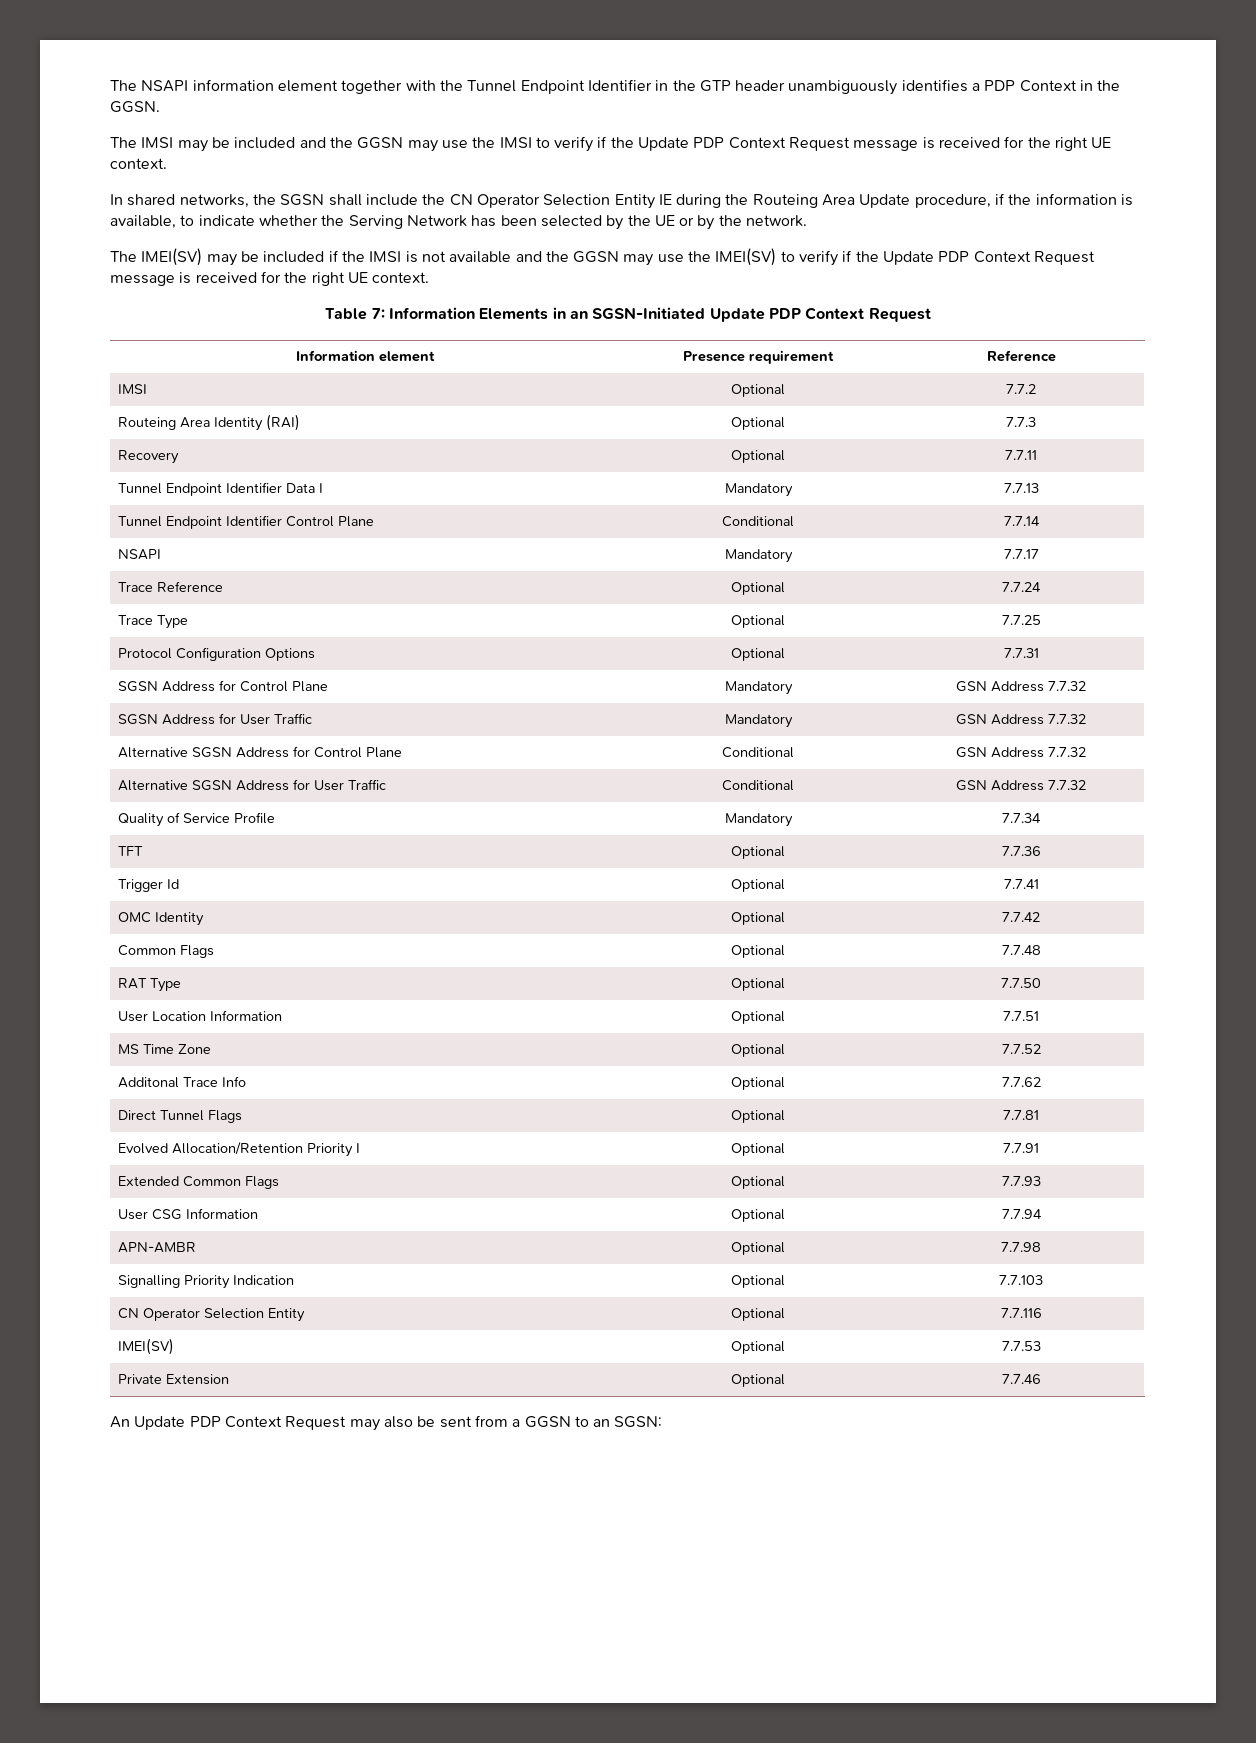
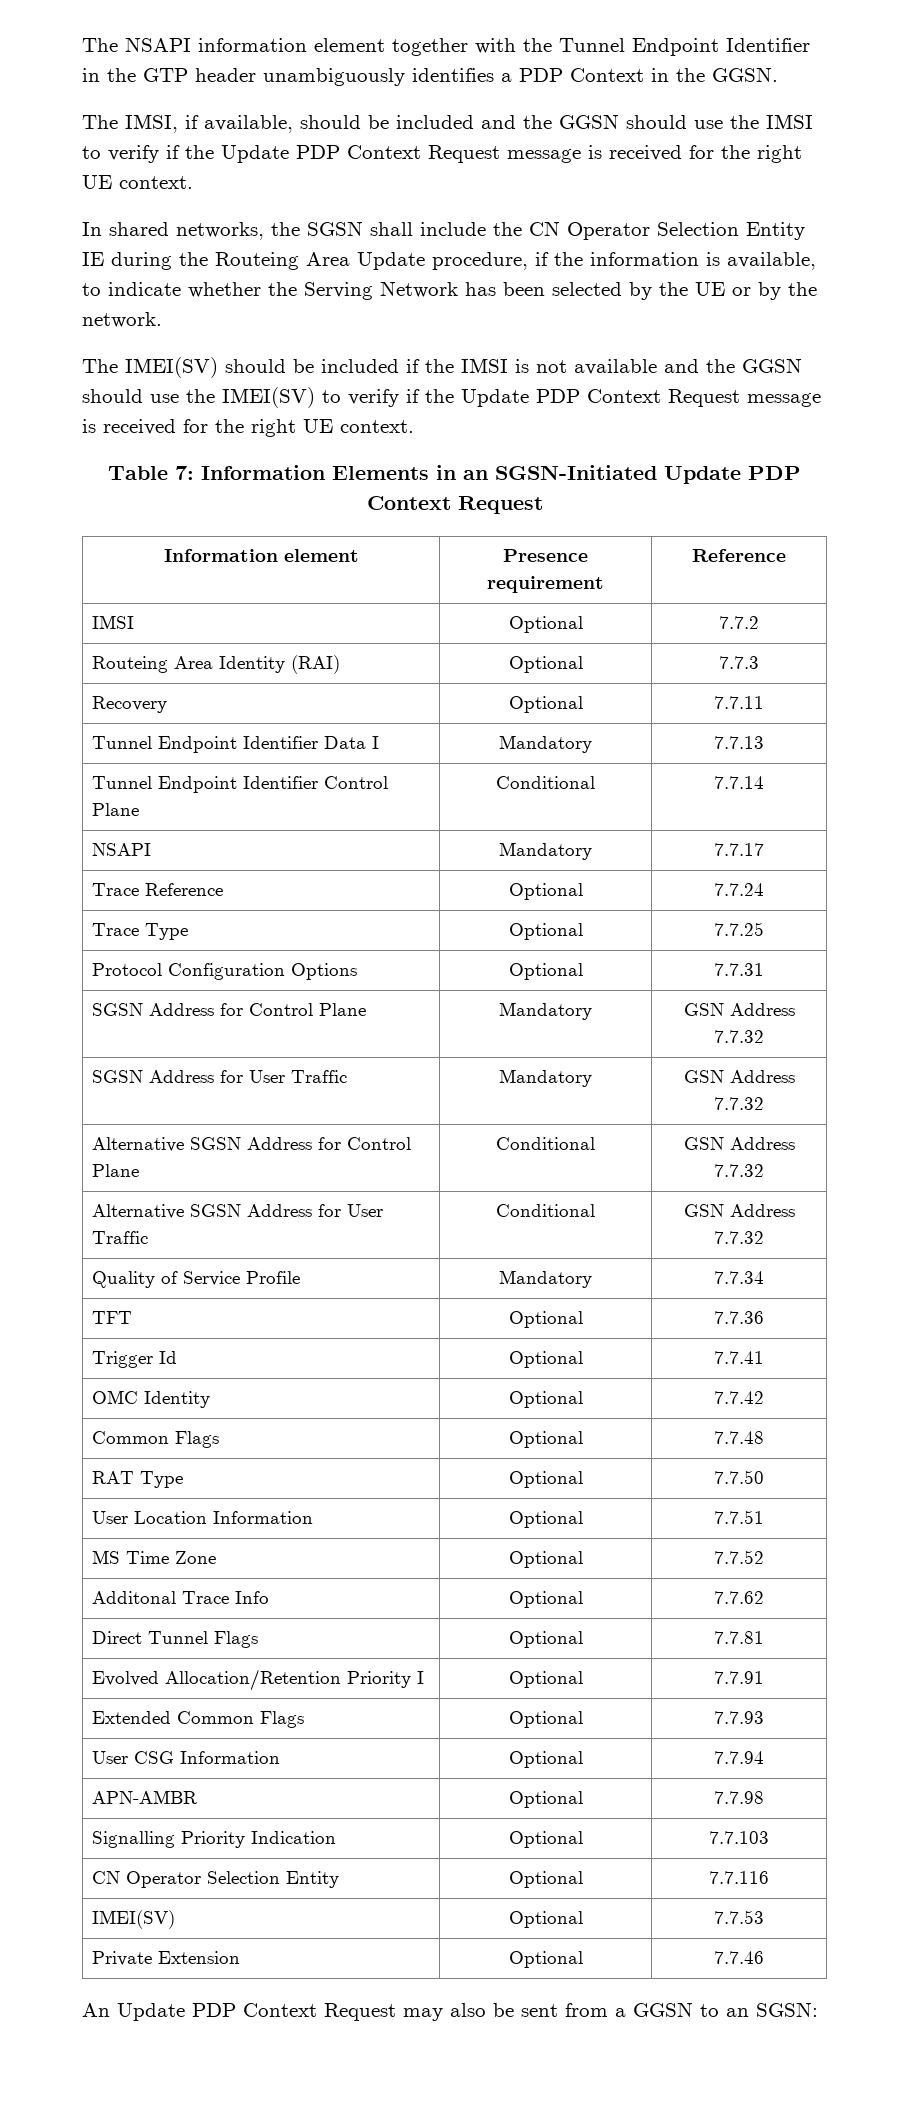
[141,137,208,152] IMSI may -> [125,114,361,133] IMSI, if available, should
[407,140,438,152] may -> [626,115,687,129] should
[206,254,237,266] may -> [225,359,286,373] should
[623,254,654,266] may -> [82,389,143,403] should

